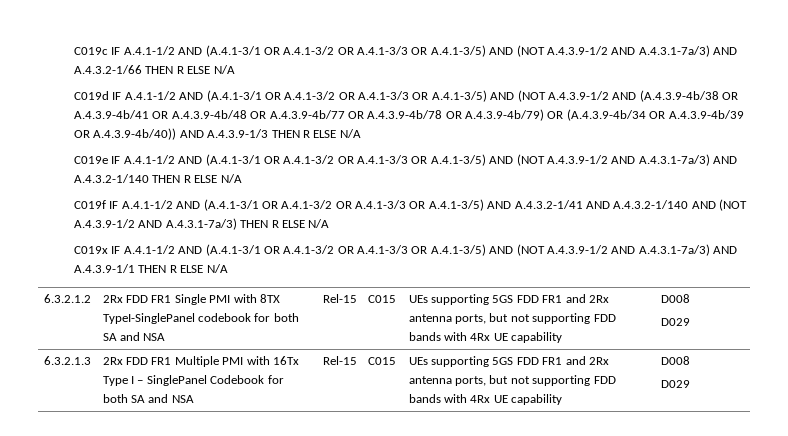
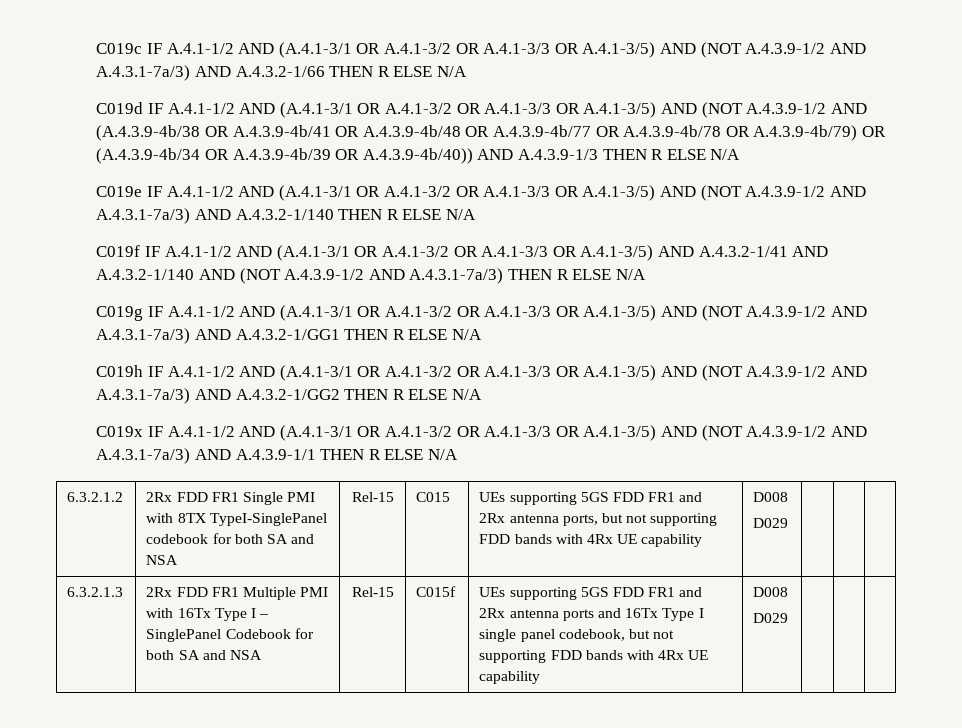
(330, 223) none -> [96,305,867,321] [96,328,482,344] [96,365,867,381] [96,388,482,404] // C019g IF A.4.1-1/2 AND (A.4.1-3/1 OR A.4.1-3/2 OR A.4.1-3/3 OR A.4.1-3/5) AND (NOT A.4.3.9-1/2 AND A.4.3.1-7a/3) AND A.4.3.2-1/GG1 THEN R ELSE N/A // C019h IF A.4.1-1/2 AND (A.4.1-3/1 OR A.4.1-3/2 OR A.4.1-3/3 OR A.4.1-3/5) AND (NOT A.4.3.9-1/2 AND A.4.3.1-7a/3) AND A.4.3.2-1/GG2 THEN R ELSE N/A
[367,357,396,365] [408,356,609,367] [408,376,487,386] C015 | UEs supporting 5GS FDD FR1 and 2Rx antenna ports, -> [416,586,457,597] [479,587,703,600] [479,608,704,621] [479,629,625,642] C015f | UEs supporting 5GS FDD FR1 and 2Rx antenna ports and 16Tx Type I single panel codebook,

